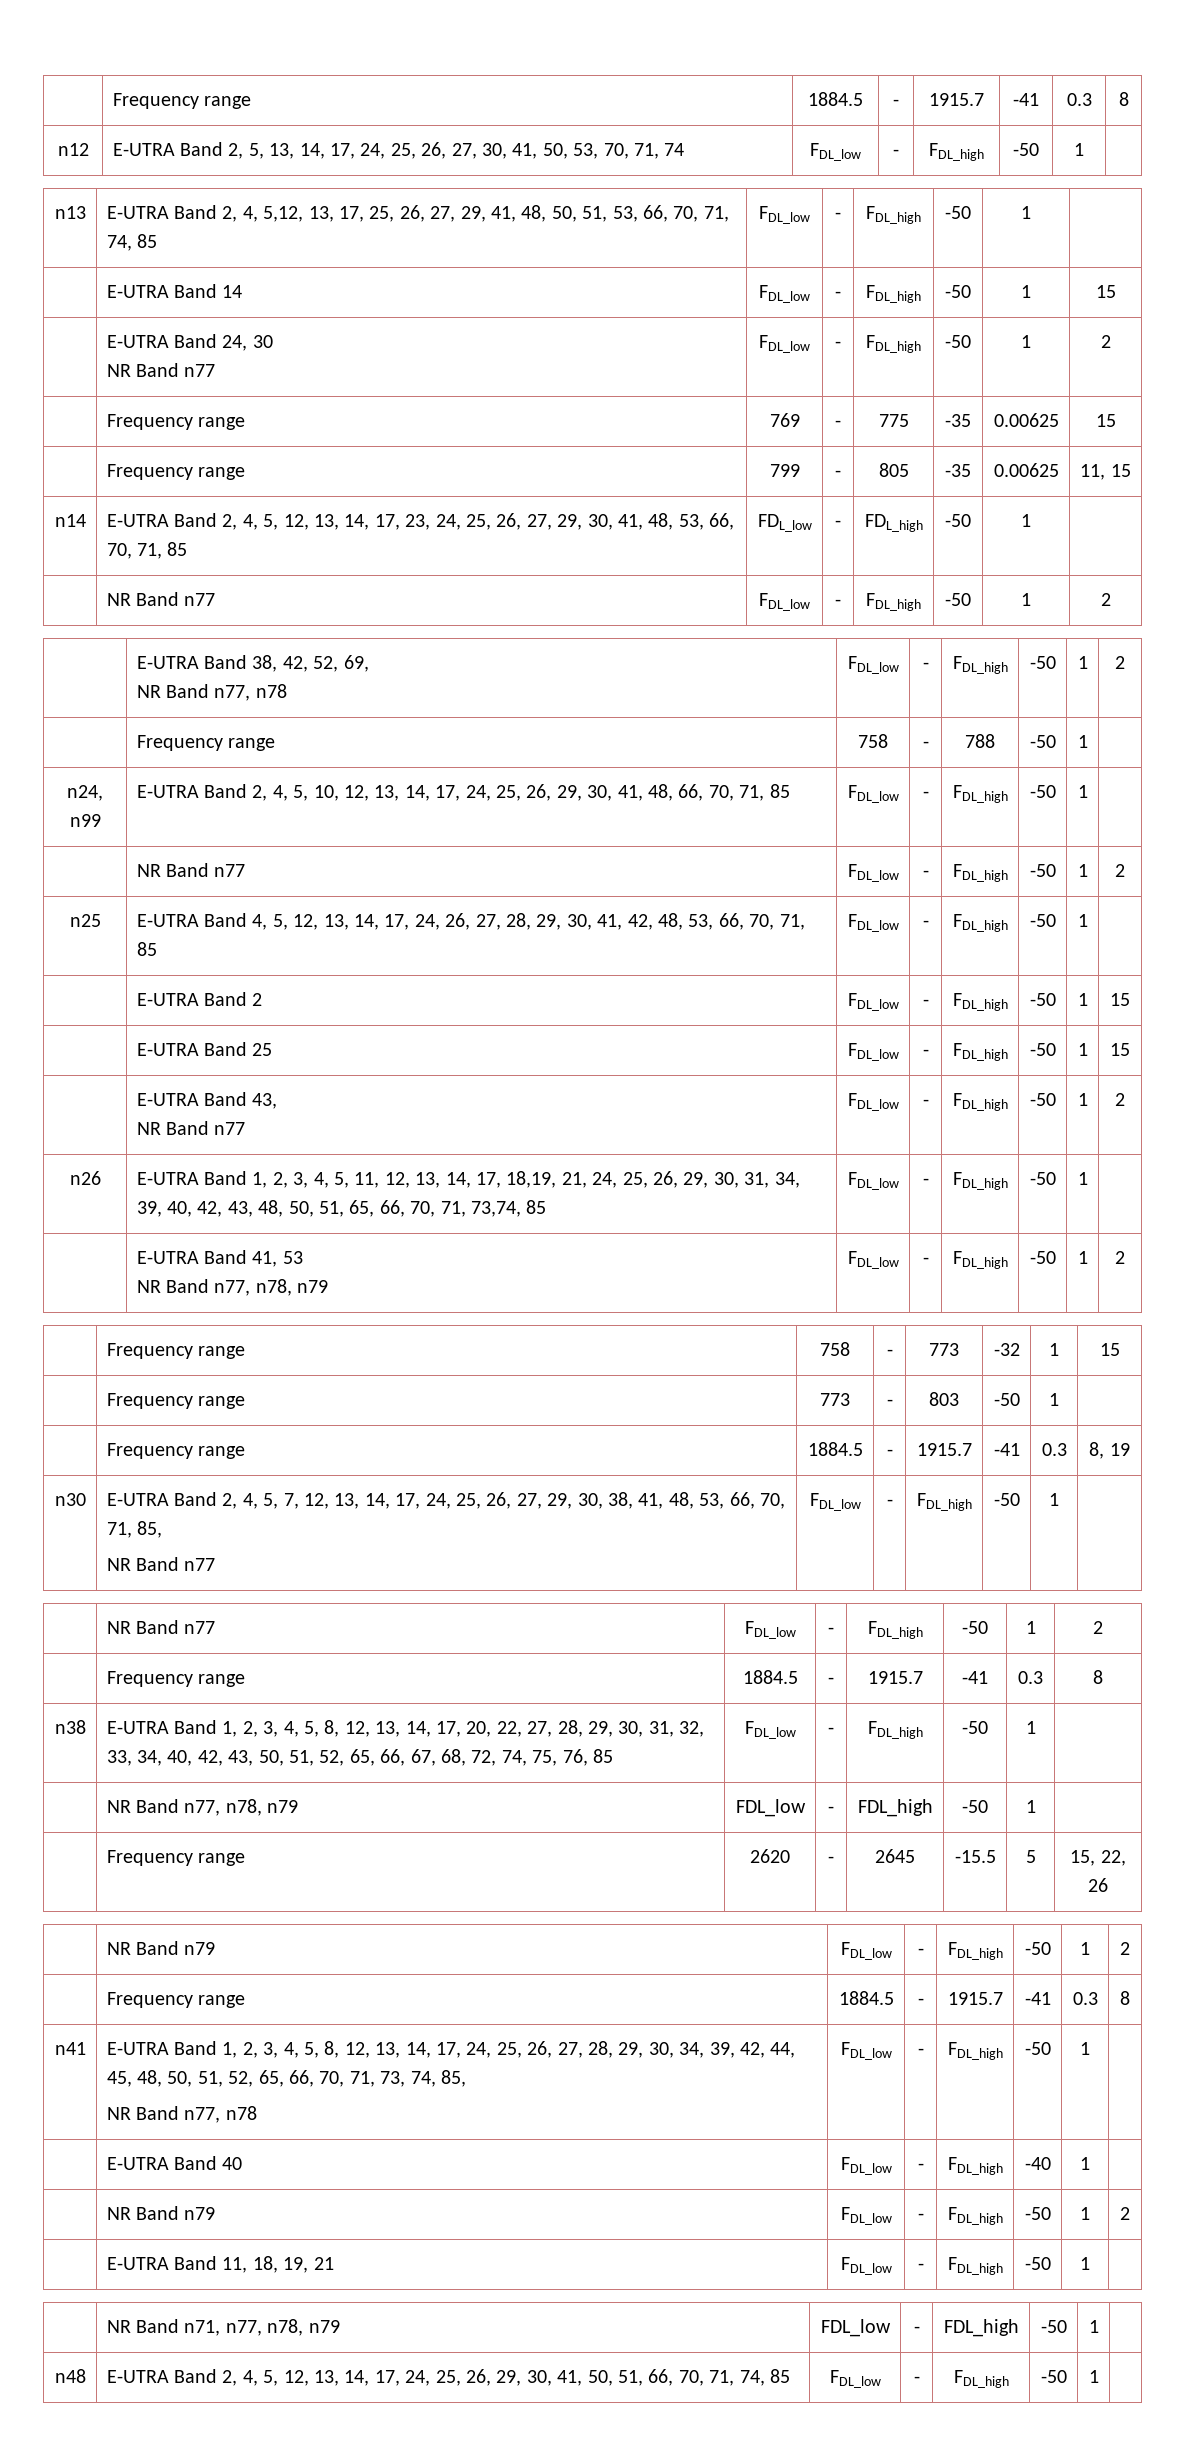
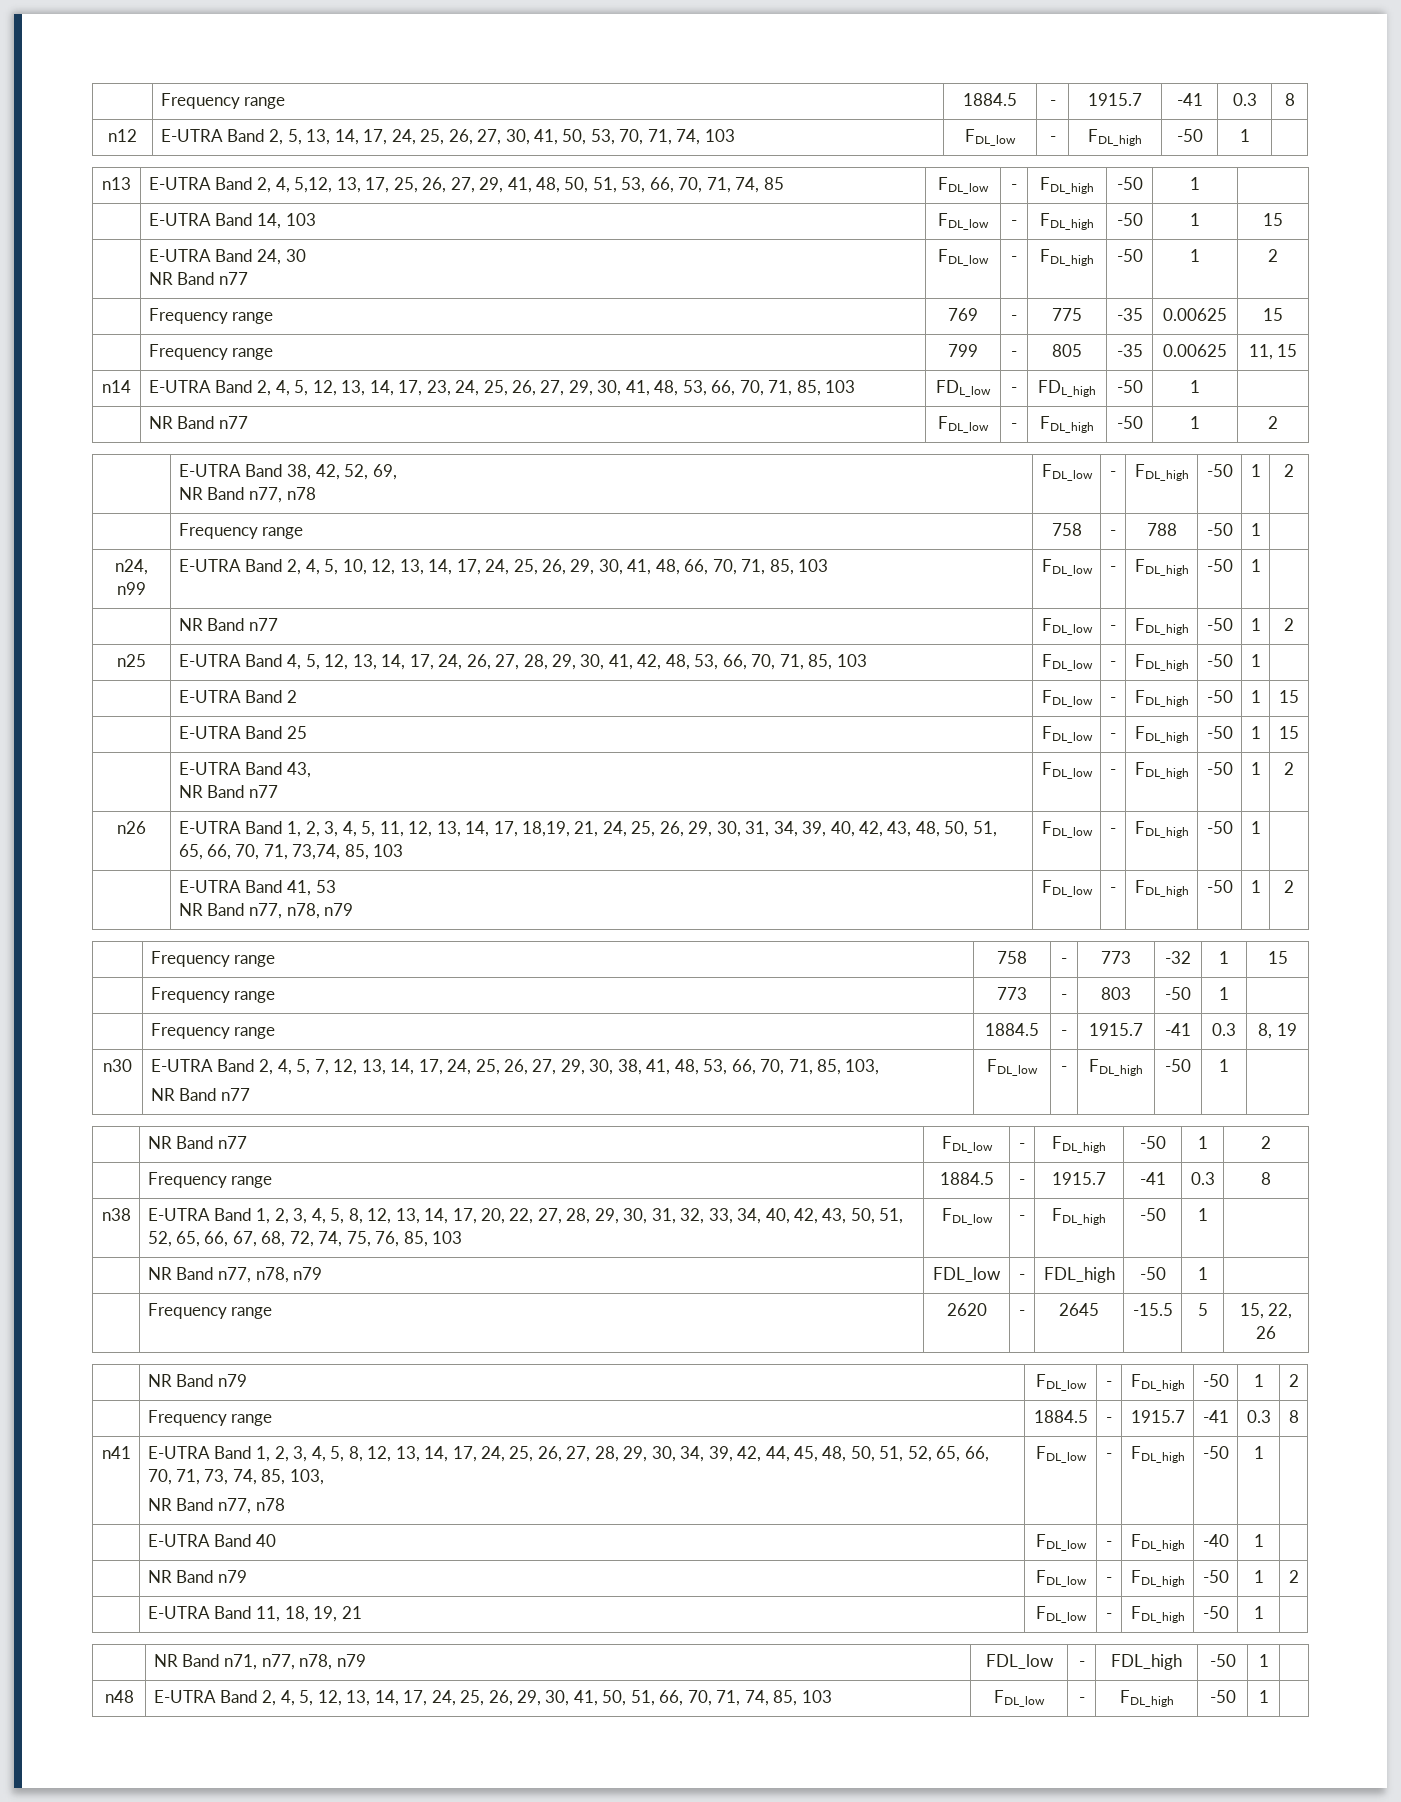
[664,143,685,156] 74 -> [676,129,735,145] 74, 103
[222,285,243,298] 14 -> [257,213,316,229] 14, 103
[167,542,188,556] 85 -> [796,380,855,396] 85, 103
[769,784,790,798] 85 -> [769,559,829,575] 85, 103
[136,942,157,956] 85 -> [808,654,867,670] 85, 103
[526,1200,547,1214] 85 -> [344,844,404,860] 85, 103
(163, 1529) none -> [845,1059,880,1075] 103,
[593,1749,614,1763] 85 -> [403,1231,463,1247] 85, 103
(467, 2078) none -> [289,1469,324,1485] 103,
[770,2369,791,2383] 85 -> [773,1690,832,1706] 85, 103

